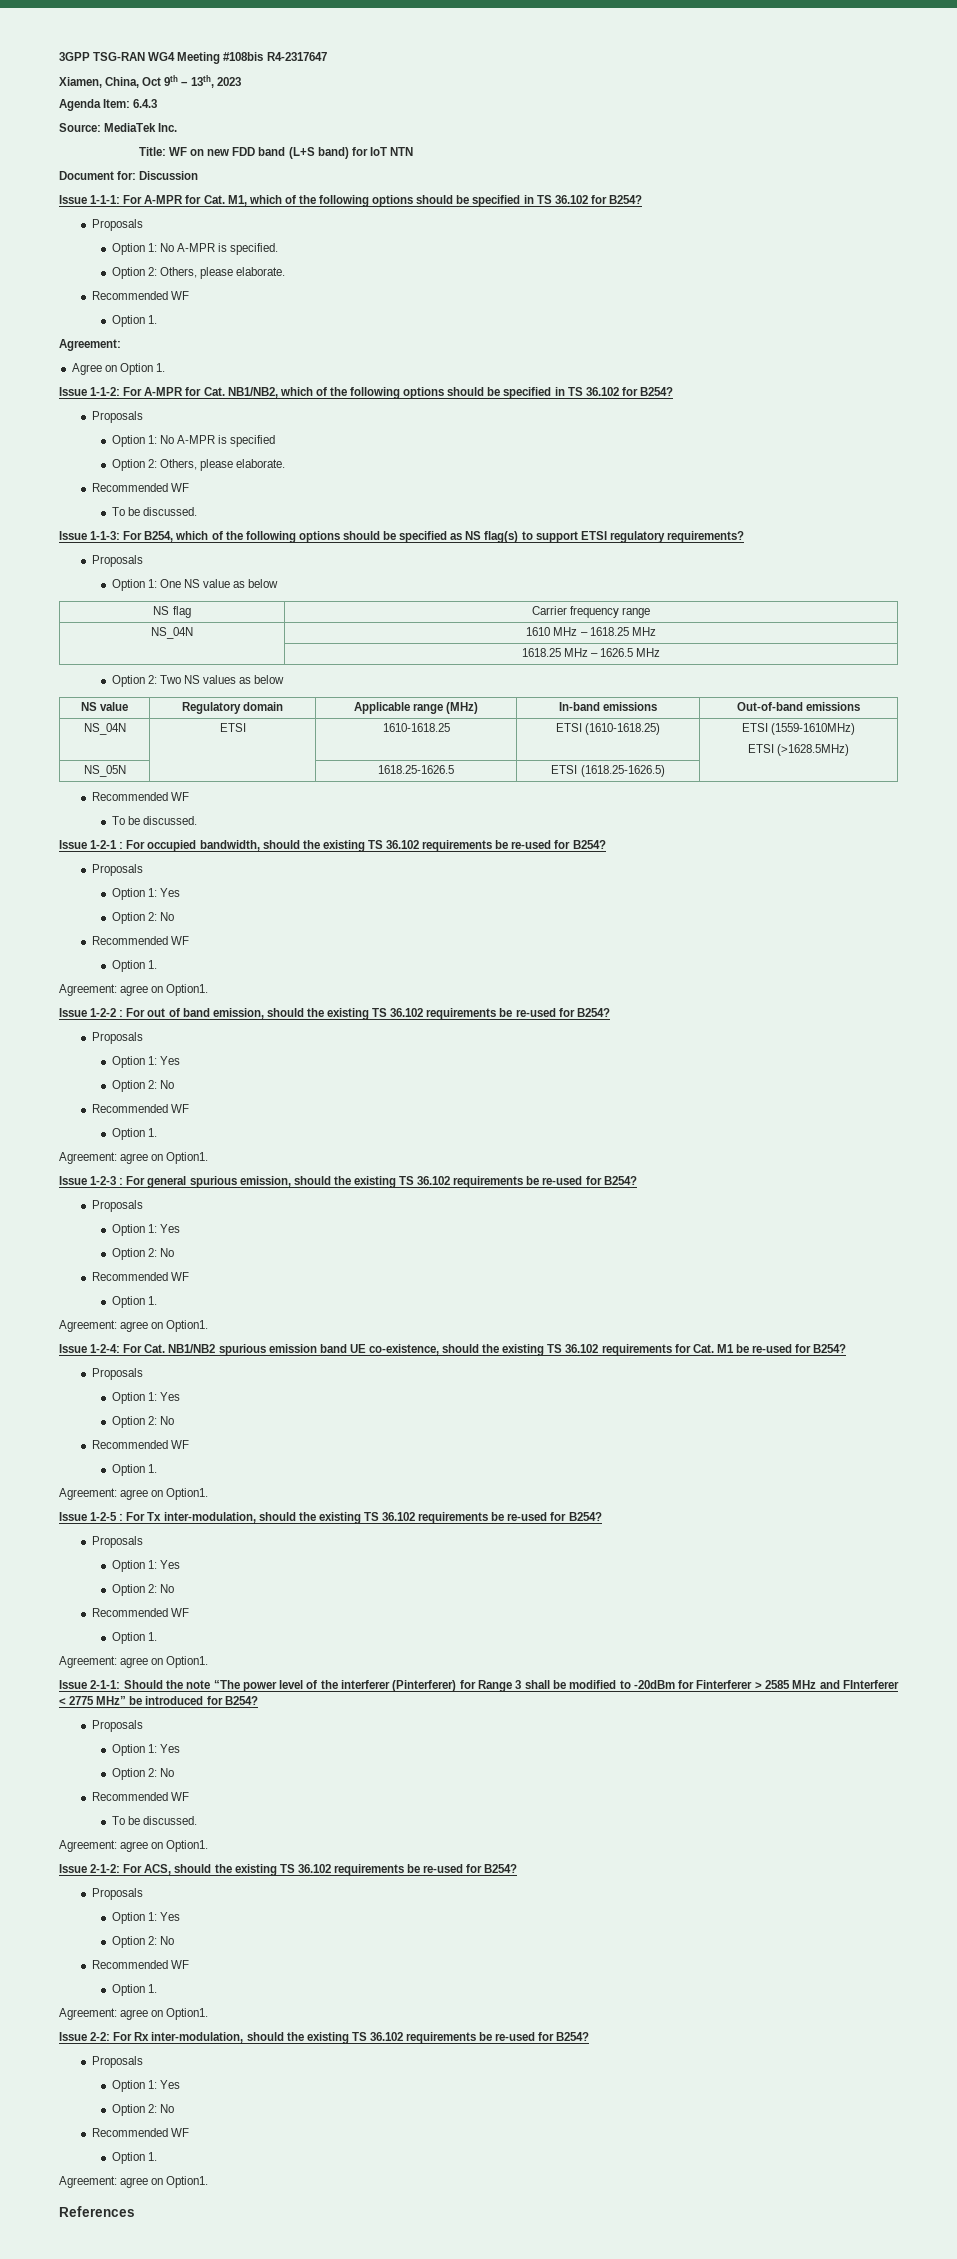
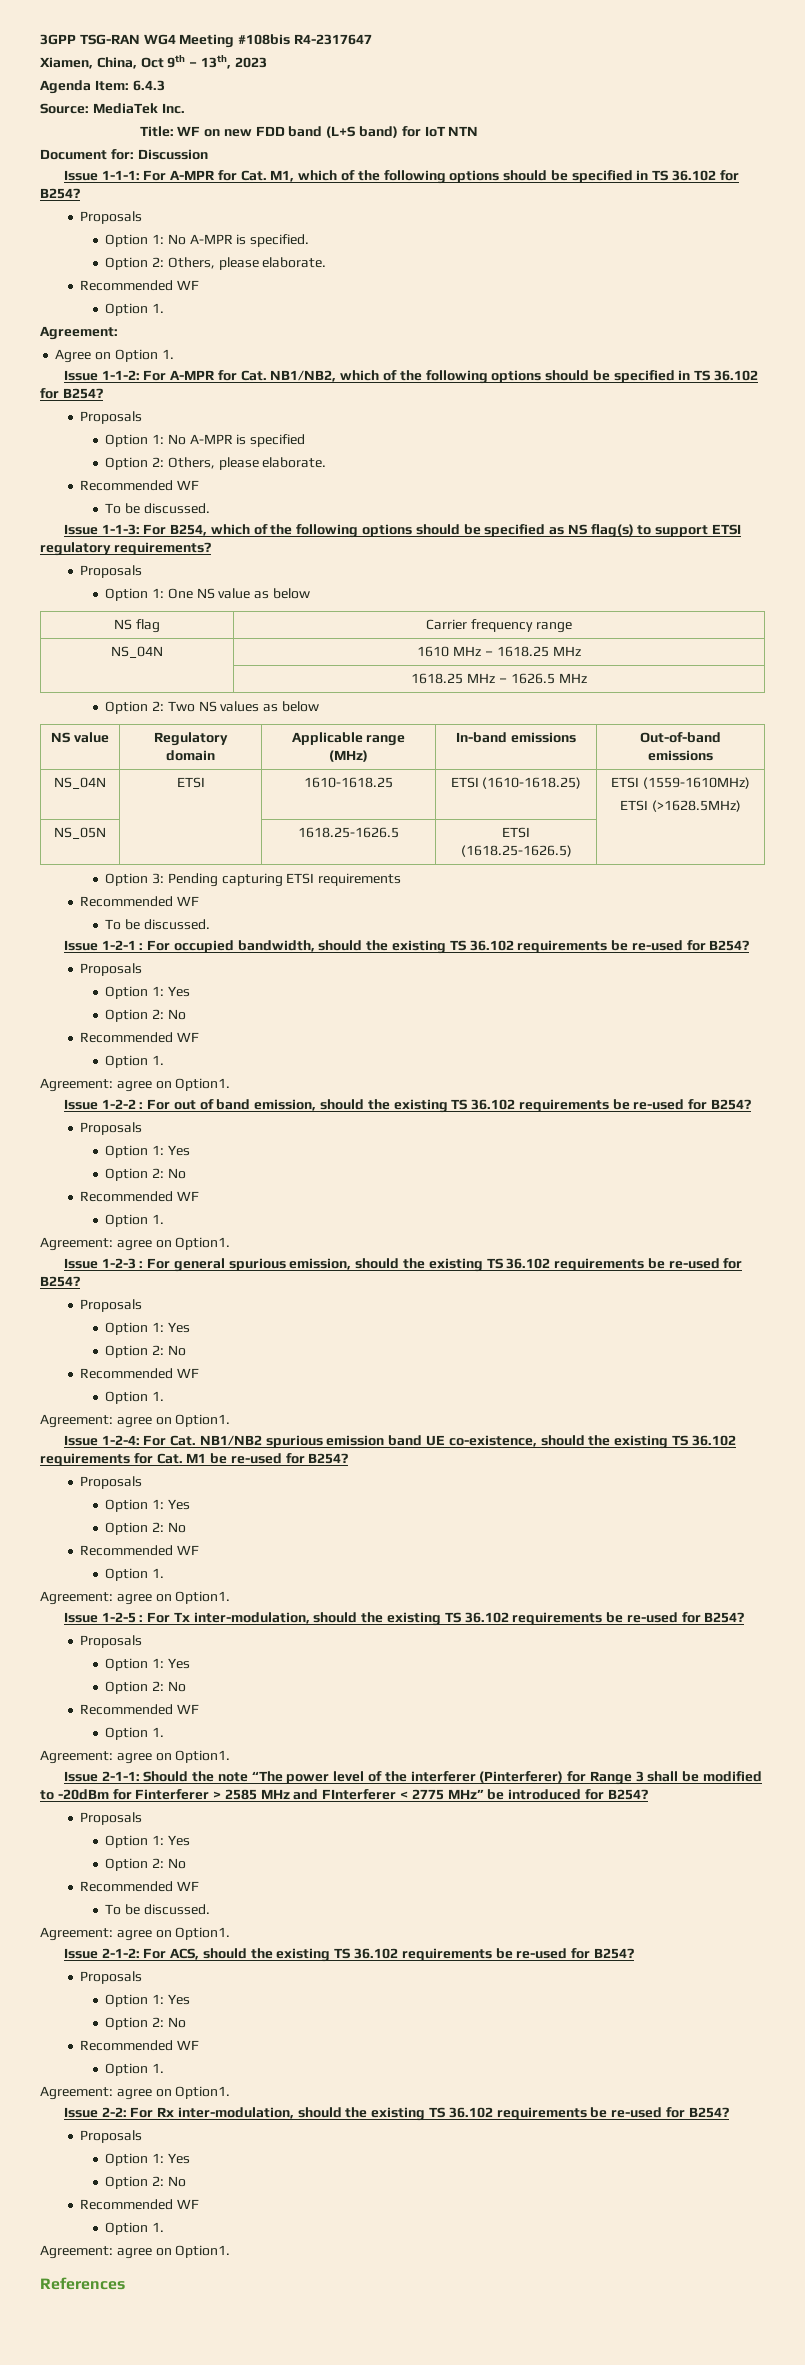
(665, 771) none -> [105,873,402,887] // Option 3: Pending capturing ETSI requirements

